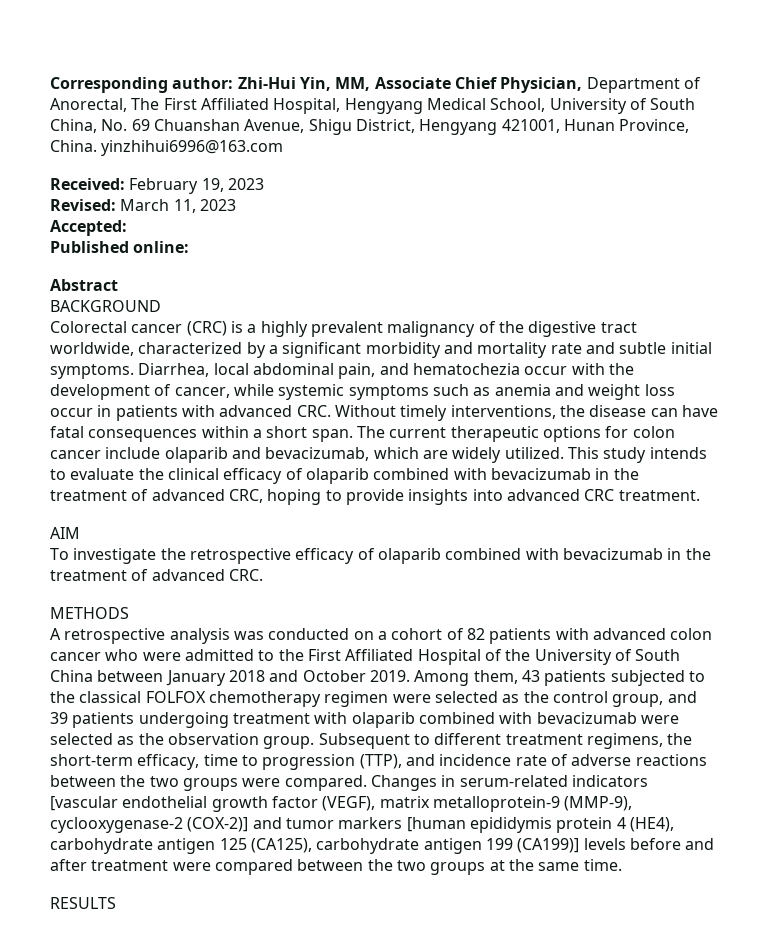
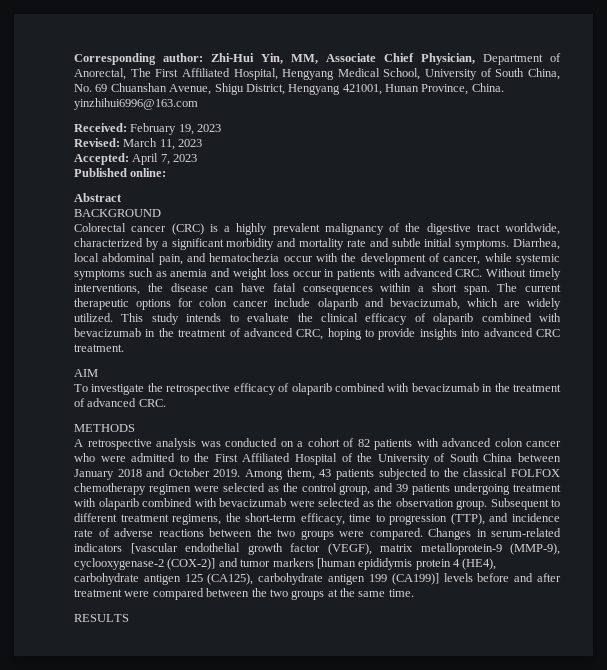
(127, 228) none -> [132,153,198,165] April 7, 2023

